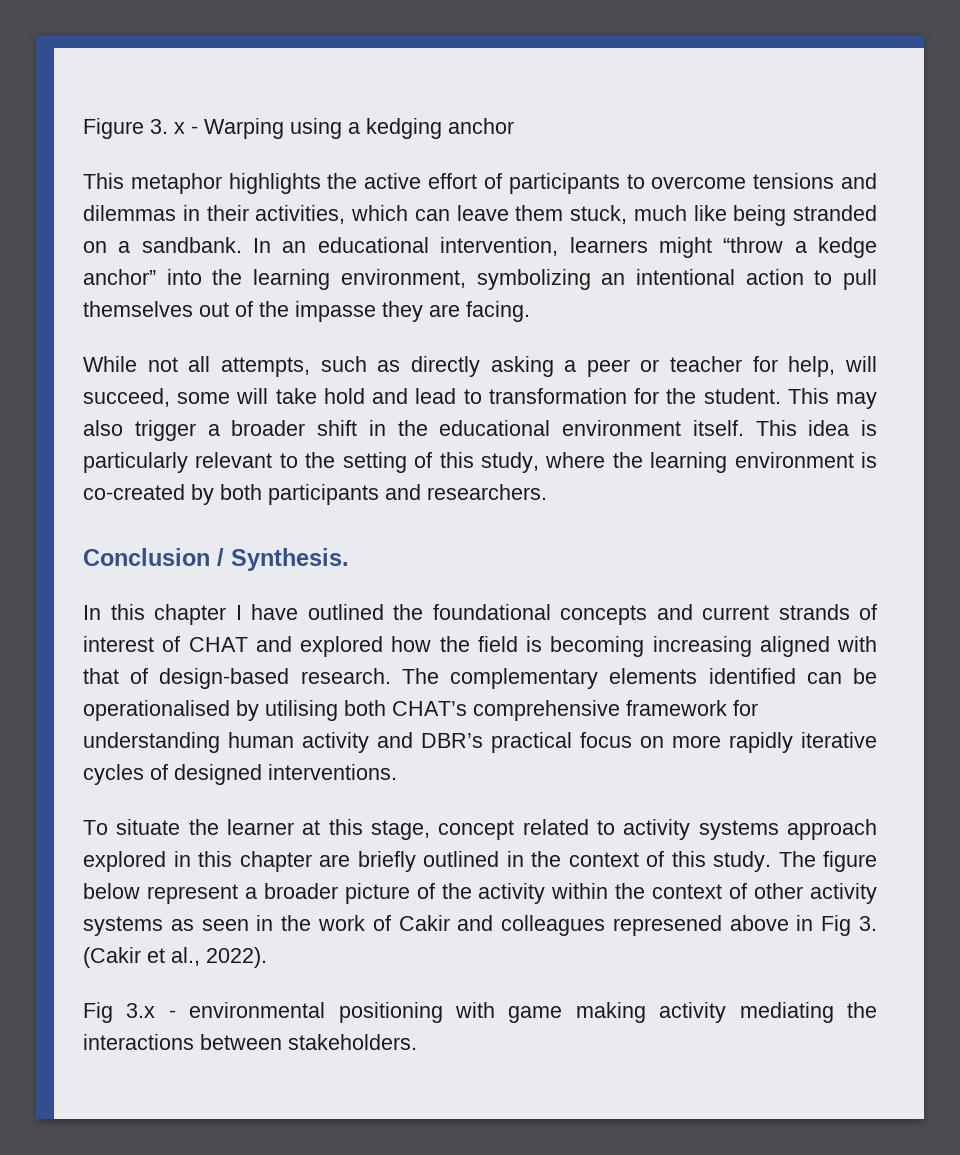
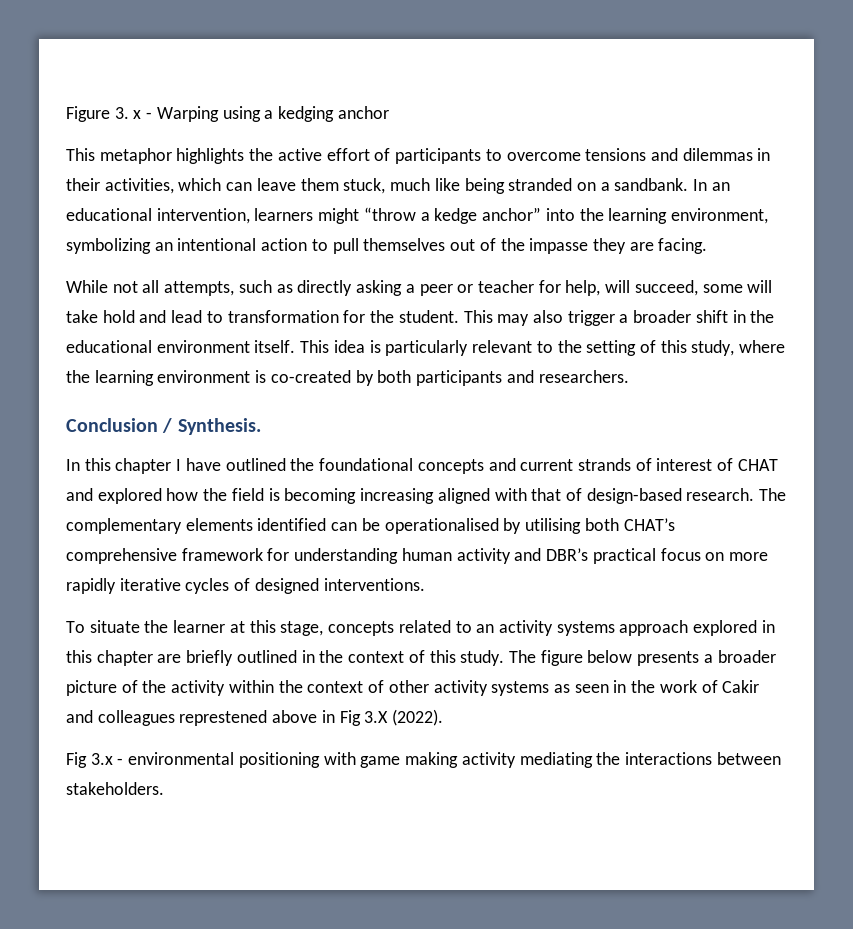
[438,820,515,840] concept -> [328,621,395,636] concepts
(615, 827) none -> [476,624,495,633] an
[146,884,238,904] represent -> [637,651,700,666] presents
[612,915,722,936] represened -> [179,710,268,726] represtened
[859,916,878,931] [83,947,267,968] 3. (Cakir et al., 2022). -> [364,709,444,726] 3.X (2022).

